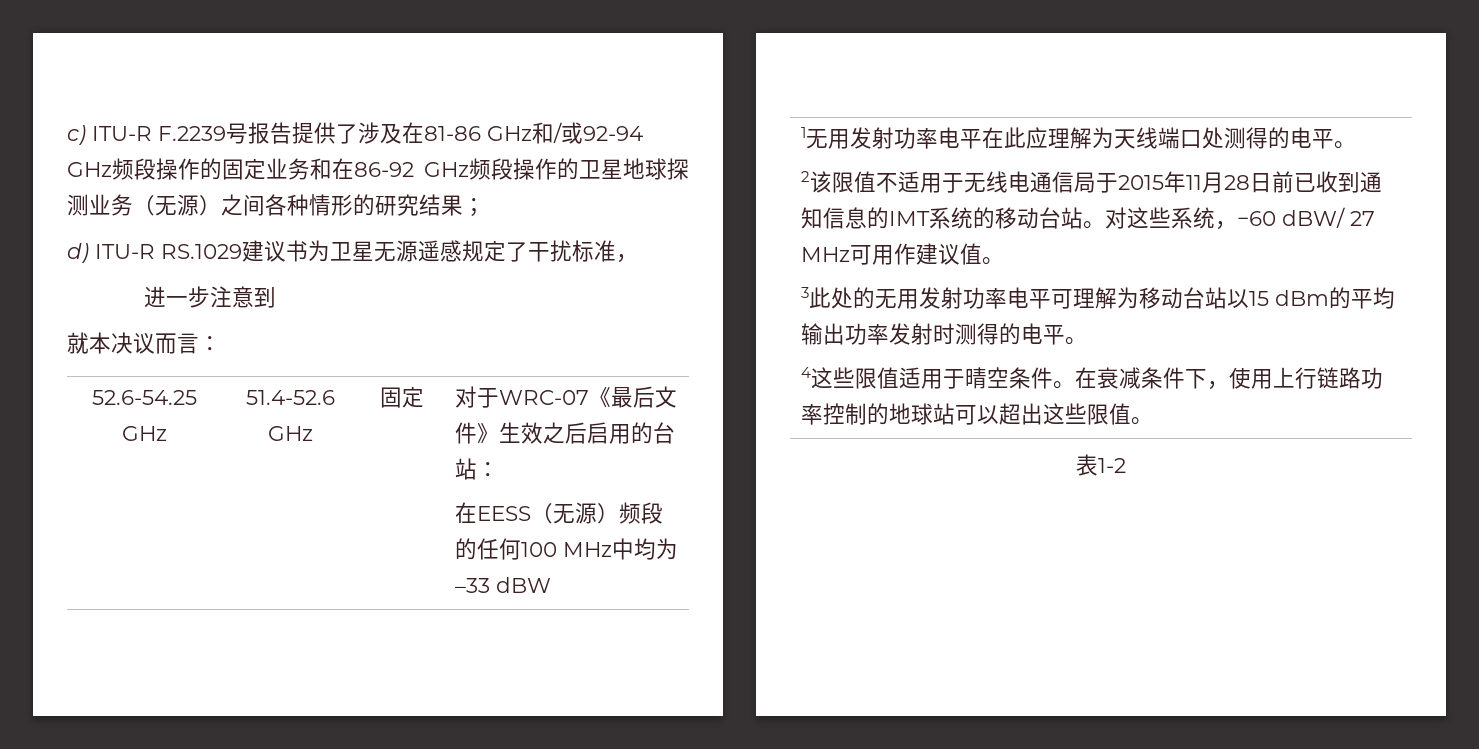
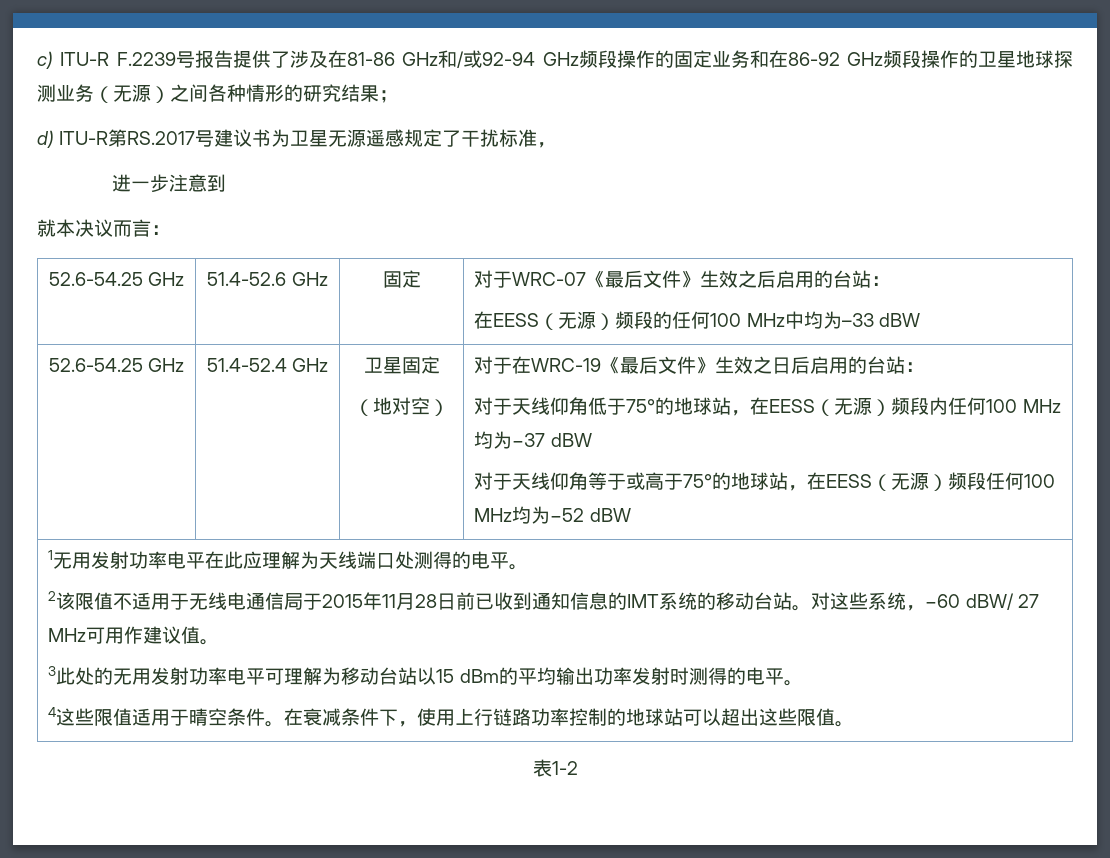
[161,244,242,259] RS.1029 -> [108,129,215,147] 第RS.2017号
(551, 585) none -> [48,358,185,372] [206,358,329,372] [363,356,440,374] [354,397,449,416] [474,356,925,374] [474,397,1061,416] [474,431,592,449] [474,472,1056,491] [474,506,631,524] // 52.6-54.25 GHz | 51.4-52.4 GHz | 卫星固定 // （地对空） | 对于在WRC-19《最后文件》生效之日后启用的台站： // 对于天线仰角低于75°的地球站，在EESS（无源）频段内任何100 MHz均为−37 dBW // 对于天线仰角等于或高于75°的地球站，在EESS（无源）频段任何100 MHz均为−52 dBW

